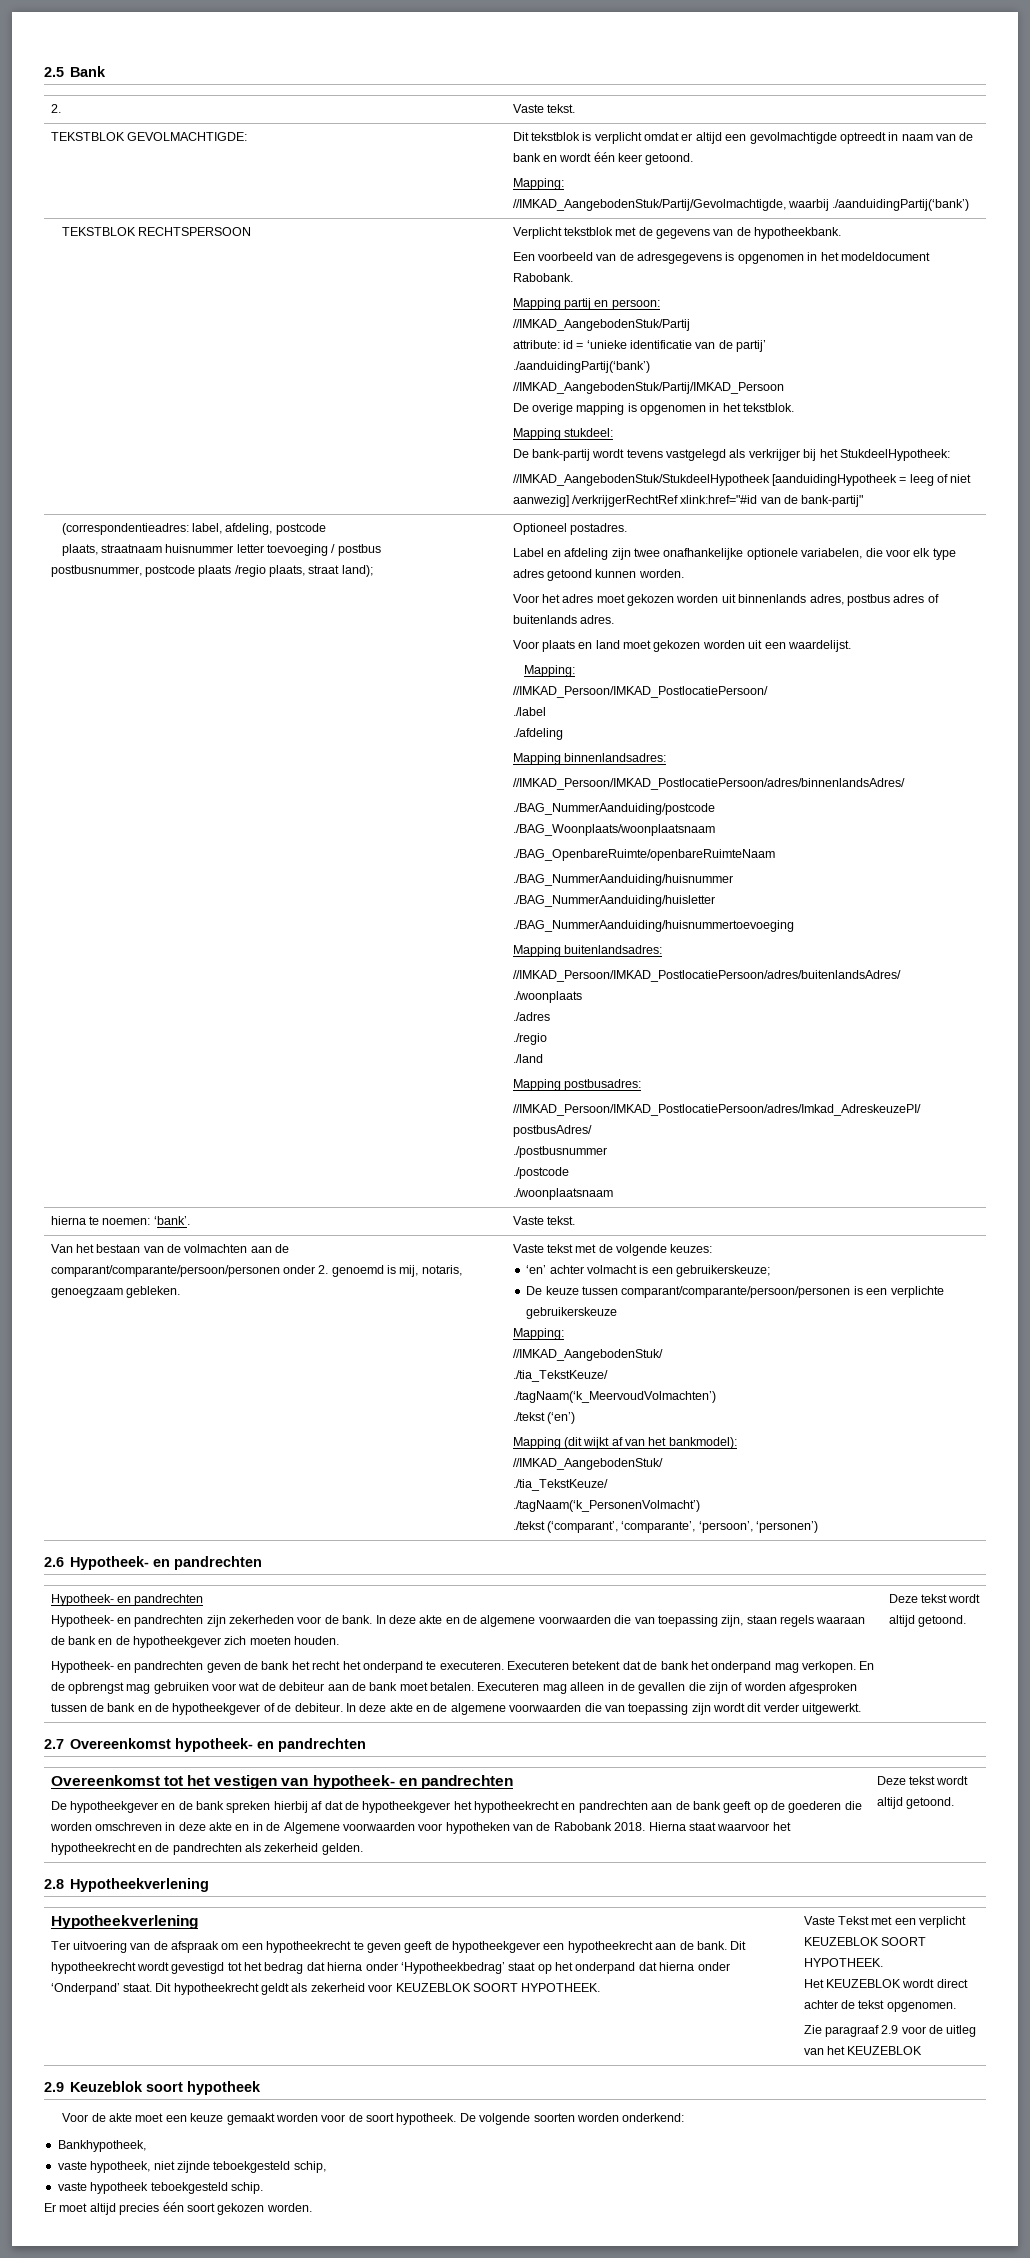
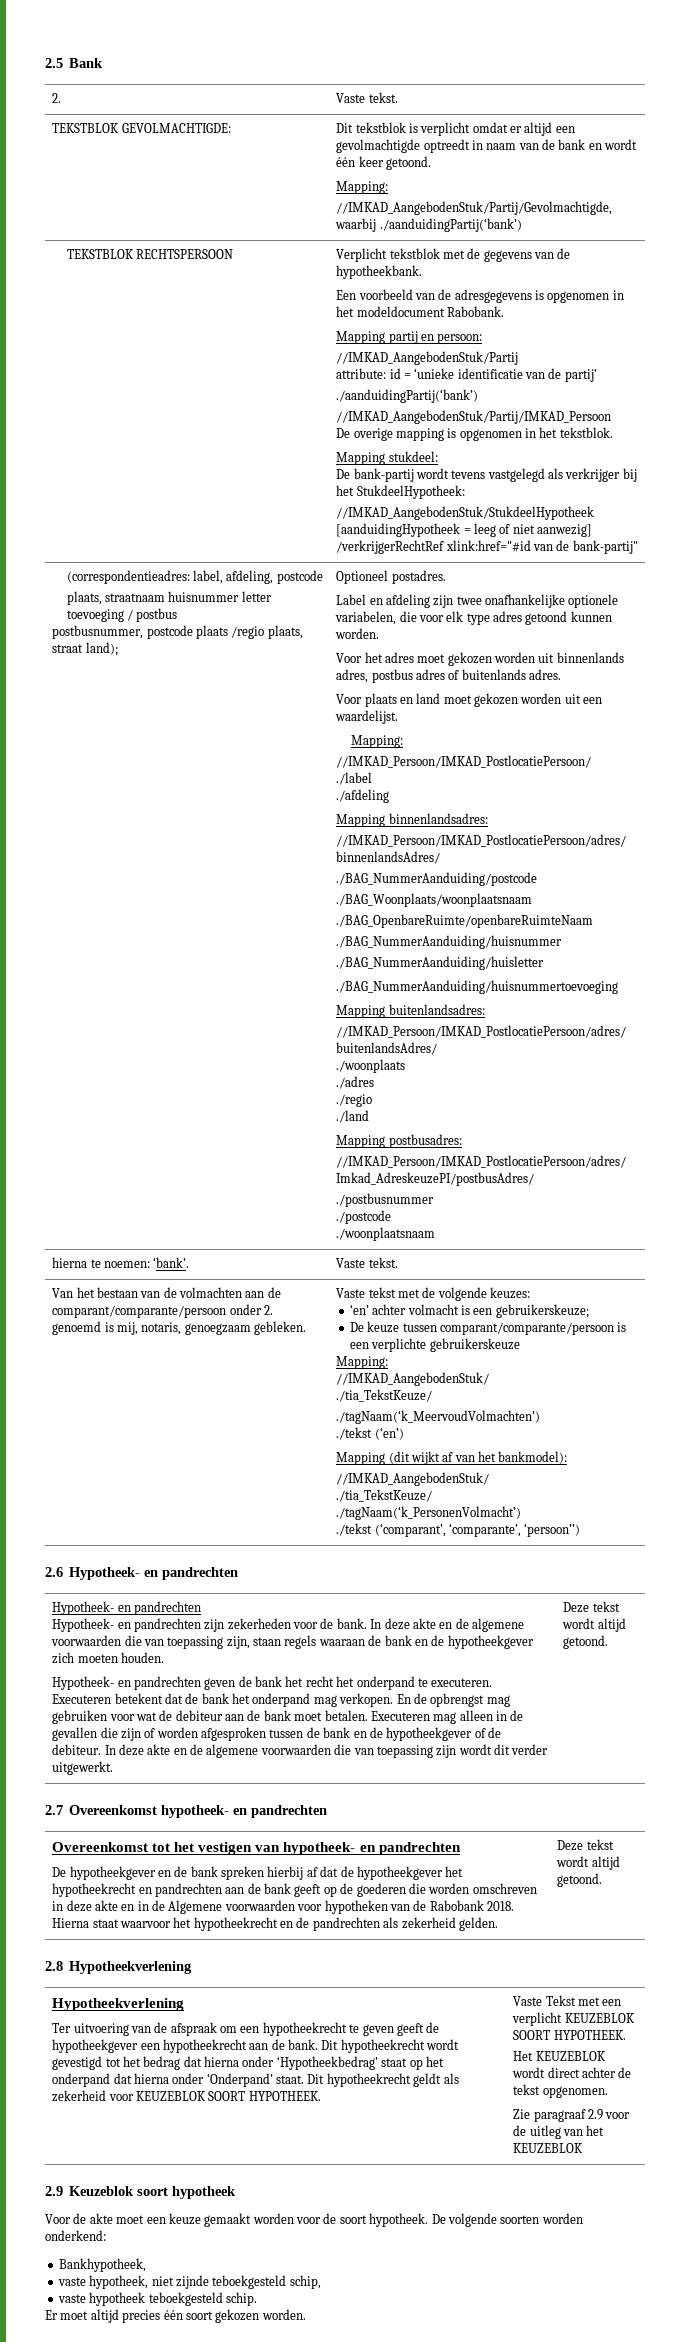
[50,1265,280,1277] comparant/comparante/persoon/personen -> [52,1305,227,1318] comparant/comparante/persoon
[621,1286,851,1298] comparant/comparante/persoon/personen -> [440,1322,615,1335] comparant/comparante/persoon
[698,1521,819,1533] ‘persoon’, ‘personen’) -> [524,1523,581,1537] ‘persoon’’)

